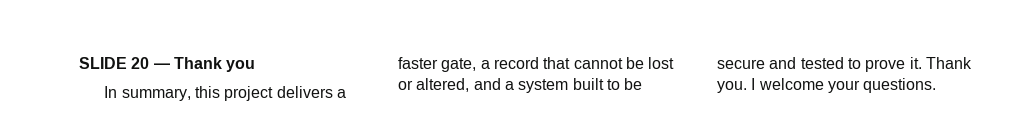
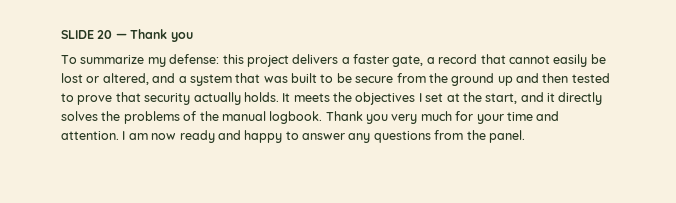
[104,86,191,101] In summary, -> [61,54,220,67] To summarize my defense:
(623, 63) none -> [553,54,588,67] easily
(569, 86) none -> [235,73,288,83] that was
[769,57,972,72] [717,78,937,93] and tested to prove it. Thank you. I welcome your questions. -> [396,73,610,86] [61,92,603,105] [61,111,560,124] [61,130,525,143] from the ground up and then tested to prove that security actually holds. It meets the objectives I set at the start, and it directly solves the problems of the manual logbook. Thank you very much for your time and attention. I am now ready and happy to answer any questions from the panel.

